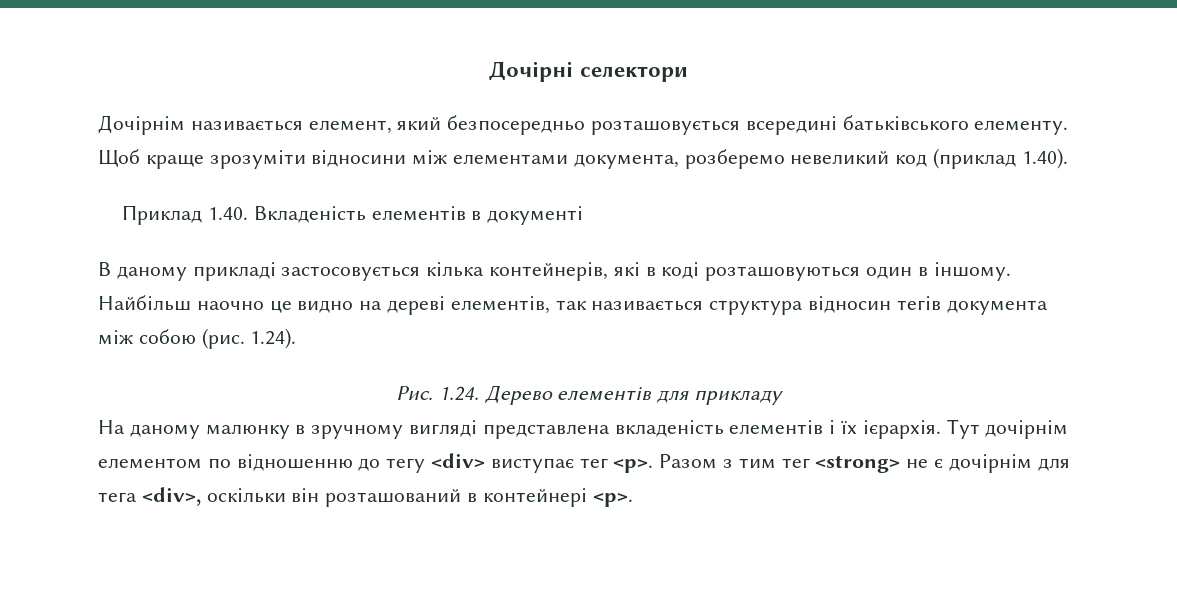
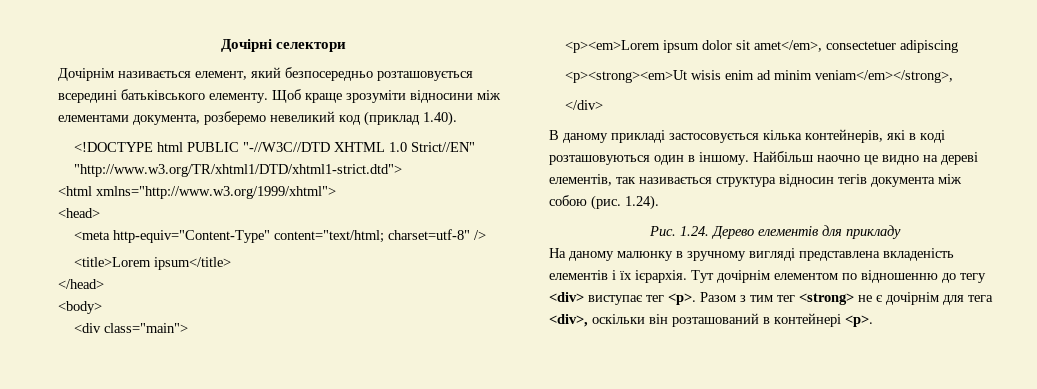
[122,205,584,225] Приклад 1.40. Вкладеність елементів в документі -> [74,142,476,152] [74,164,403,177] [58,186,336,199] [58,208,100,218] [74,229,487,243] [74,257,232,270] [58,279,104,289] [58,301,102,314] [74,323,189,333] [565,40,959,53] [565,70,954,83] [565,100,604,110] <!DOCTYPE html PUBLIC "-//W3C//DTD XHTML 1.0 Strict//EN" "http://www.w3.org/TR/xhtml1/DTD/xhtml1-strict.dtd"> // <html xmlns="http://www.w3.org/1999/xhtml"> // <head> // <meta http-equiv="Content-Type" content="text/html; charset=utf-8" /> // <title>Lorem ipsum</title> // </head> // <body> // <div class="main"> // <p><em>Lorem ipsum dolor sit amet</em>, consectetuer adipiscing // <p><strong><em>Ut wisis enim ad minim veniam</em></strong>, // </div>

